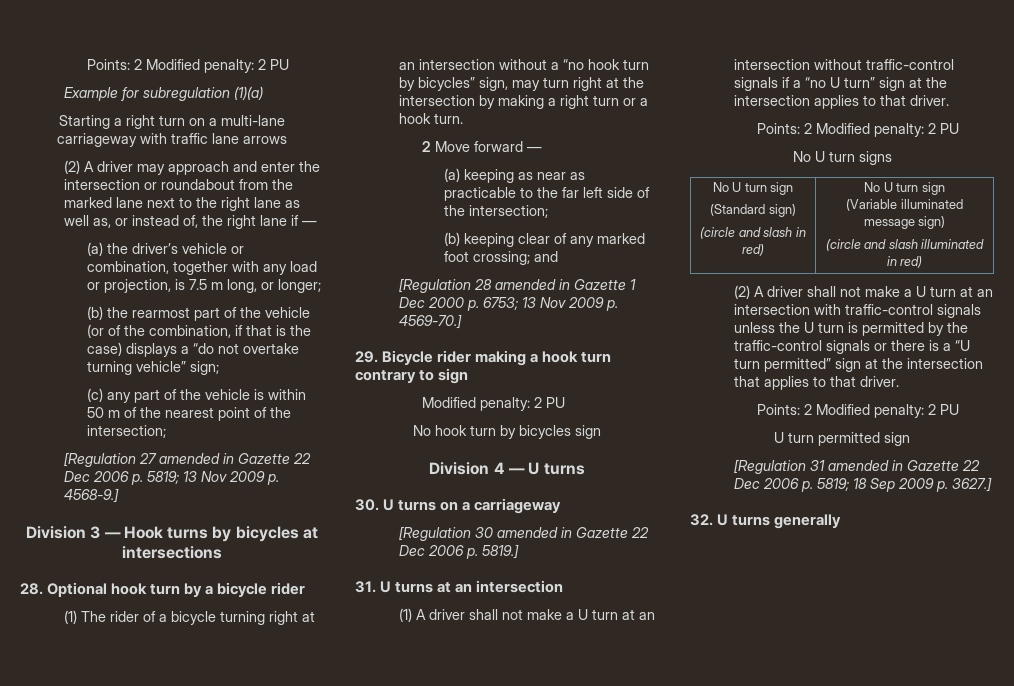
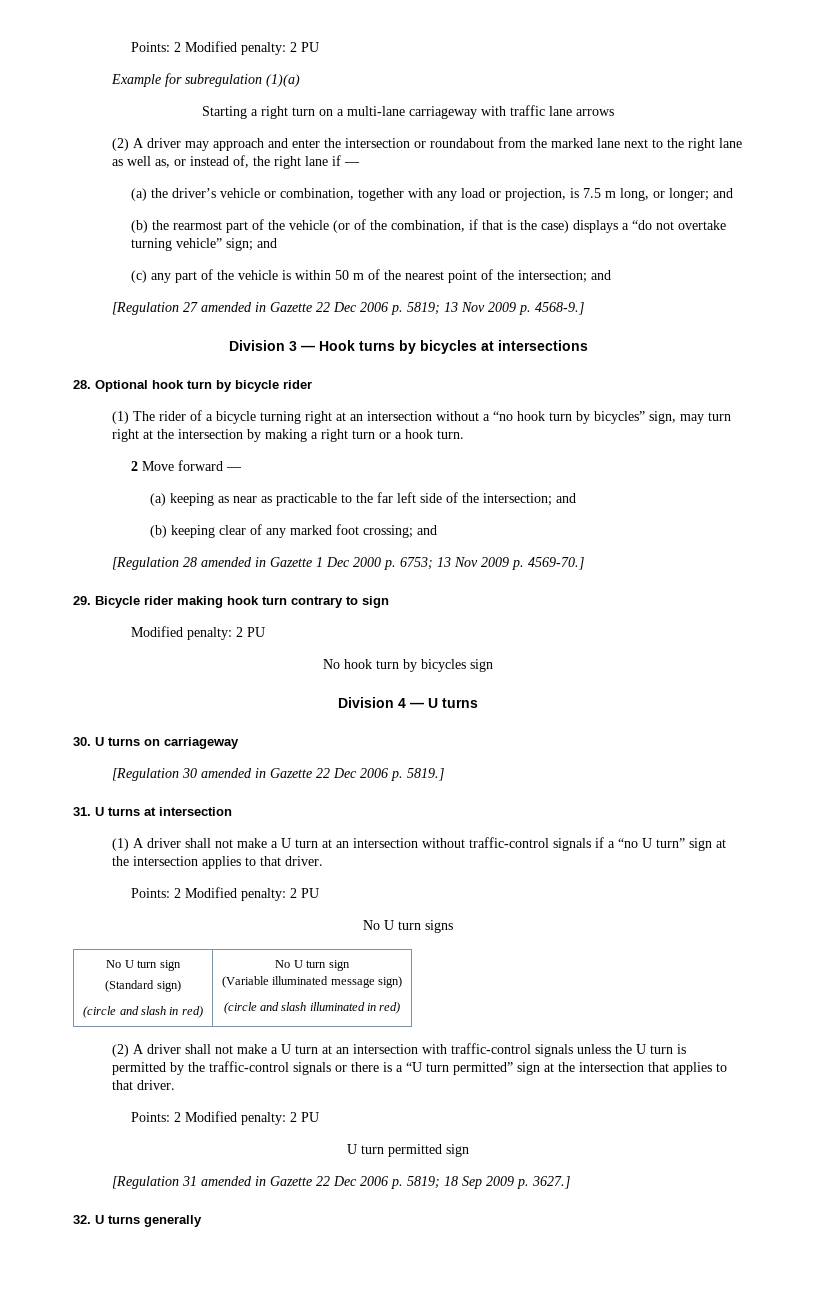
(321, 286) none -> [713,188,734,198] and
(219, 368) none -> [257,238,278,248] and
(166, 431) none -> [591,270,612,280] and
[205,585,214,595] a -> (232, 386) none
(548, 211) none -> [556,493,577,503] and
[530,353,539,363] a -> (223, 602) none
[462,501,471,511] a -> (160, 742) none
[455,583,473,593] an -> (156, 811) none

